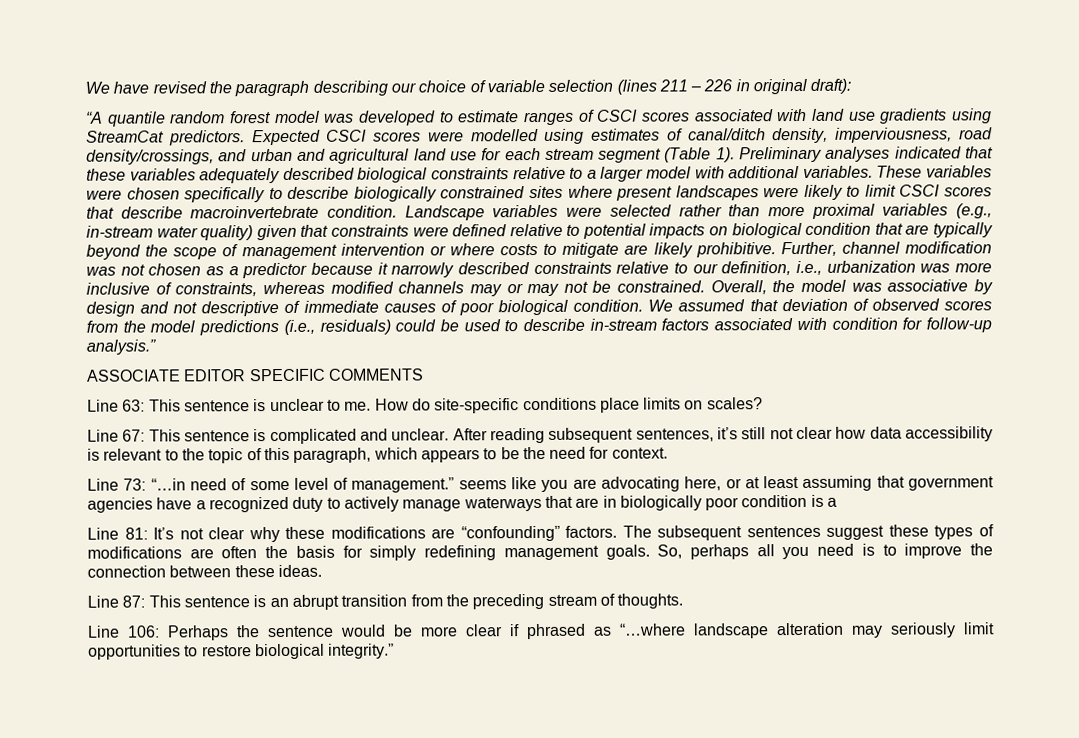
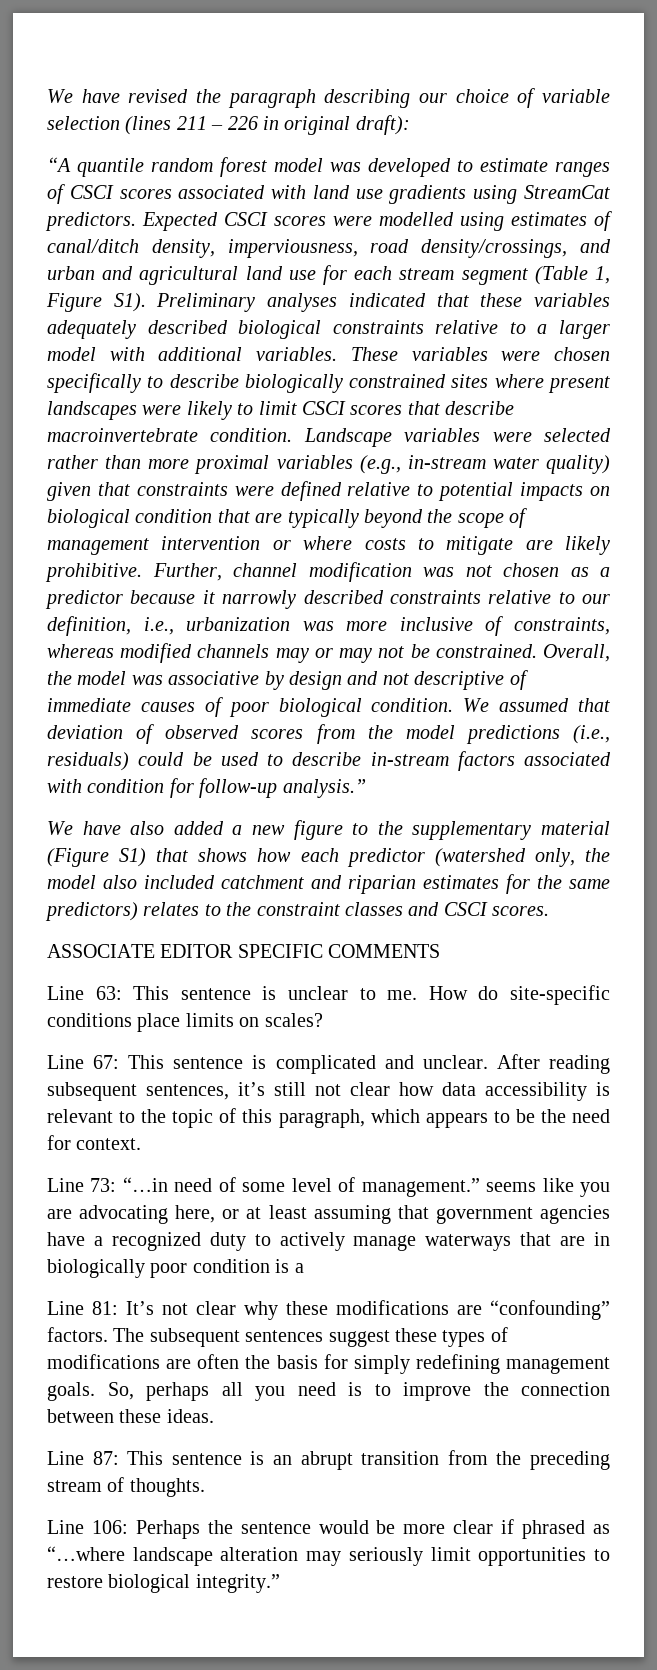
[715,147,735,163] 1). -> [595,266,610,284] [46,293,146,312] 1, Figure S1).
(156, 347) none -> [47,820,610,840] [47,848,610,867] [47,874,610,894] [45,902,550,921] // We have also added a new figure to the supplementary material (Figure S1) that shows how each predictor (watershed only, the model also included catchment and riparian estimates for the same predictors) relates to the constraint classes and CSCI scores.

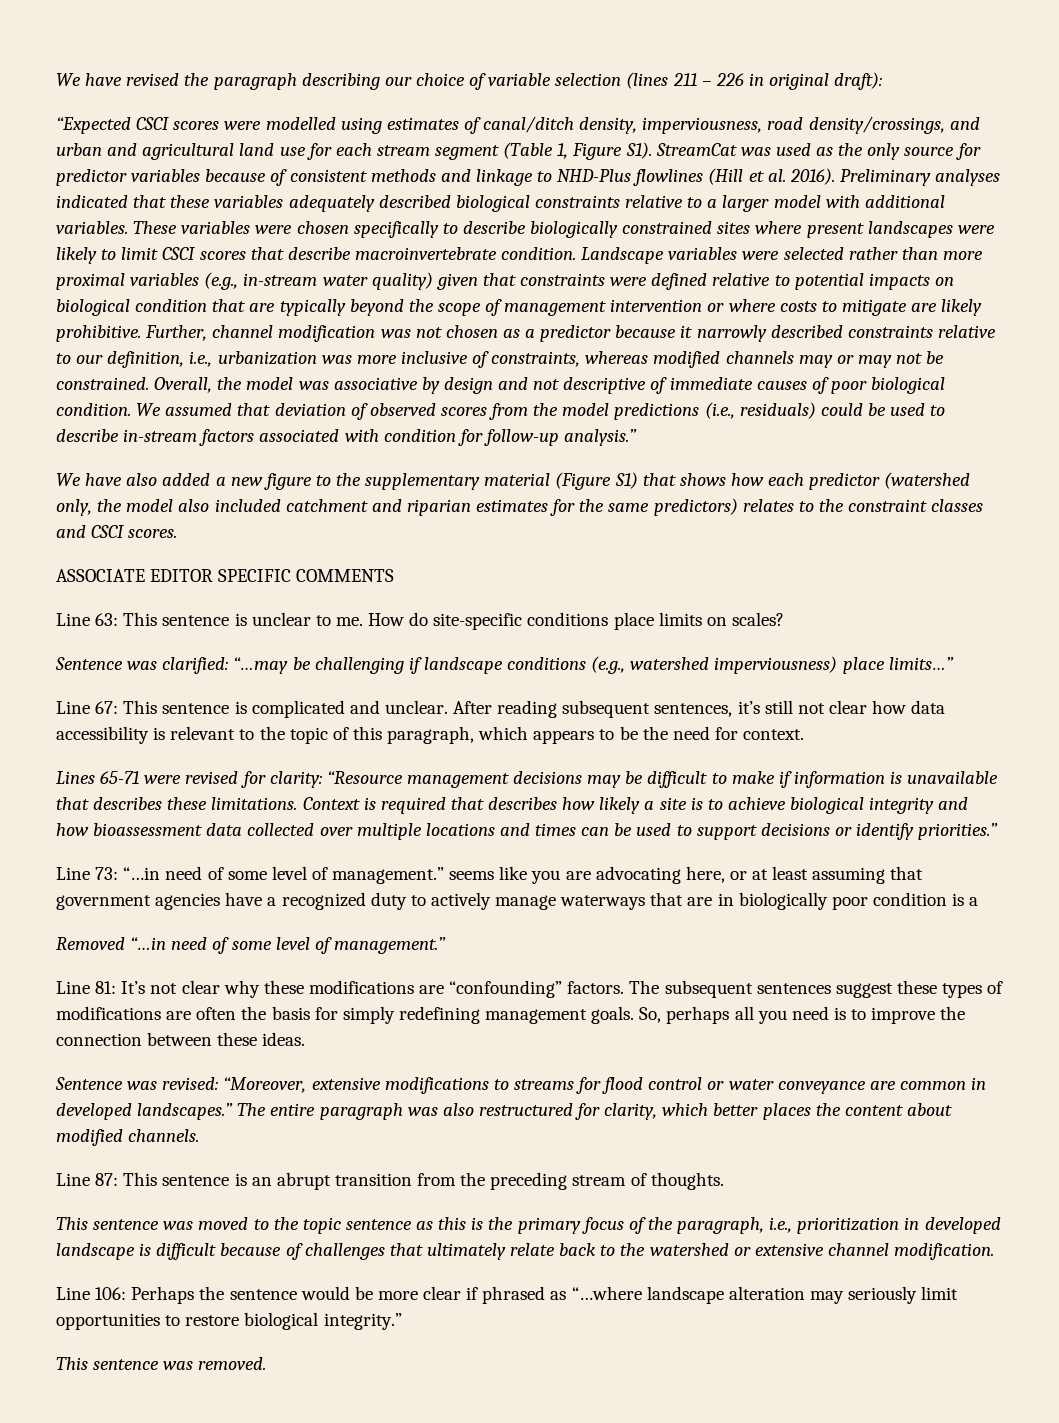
[47,157,610,177] [47,184,610,204] [45,212,218,231] “A quantile random forest model was developed to estimate ranges of CSCI scores associated with land use gradients using StreamCat predictors. Expected -> [56,117,131,134] “Expected
(146, 302) none -> [655,143,981,160] [56,168,835,186] StreamCat was used as the only source for predictor variables because of consistent methods and linkage to NHD-Plus flowlines (Hill et al. 2016).
(323, 1020) none -> [55,656,954,674] // Sentence was clarified: “…may be challenging if landscape conditions (e.g., watershed imperviousness) place limits…”
(142, 1144) none -> [56,771,999,788] [56,797,969,814] [56,823,999,840] // Lines 65-71 were revised for clarity: “Resource management decisions may be difficult to make if information is unavailable that describes these limitations. Context is required that describes how likely a site is to achieve biological integrity and how bioassessment data collected over multiple locations and times can be used to support decisions or identify priorities.”
(304, 1268) none -> [56,937,446,954] // Removed “…in need of some level of management.”
(214, 1416) none -> [55,1077,987,1094] [56,1103,952,1120] [56,1129,200,1146] // Sentence was revised: “Moreover, extensive modifications to streams for flood control or water conveyance are common in developed landscapes.” The entire paragraph was also restructured for clarity, which better places the content about modified channels.
(205, 1487) none -> [56,1217,1001,1234] [56,1243,995,1260] // This sentence was moved to the topic sentence as this is the primary focus of the paragraph, i.e., prioritization in developed landscape is difficult because of challenges that ultimately relate back to the watershed or extensive channel modification.
(280, 1583) none -> [56,1357,267,1370] // This sentence was removed.

